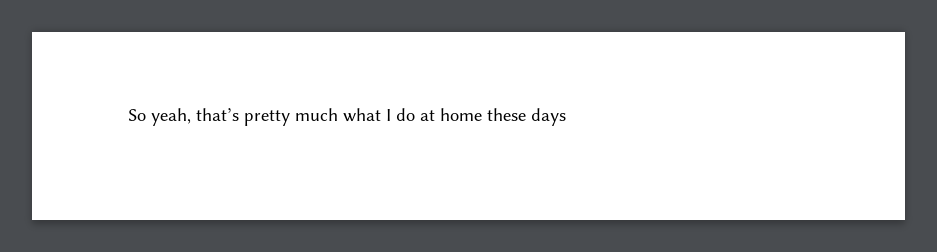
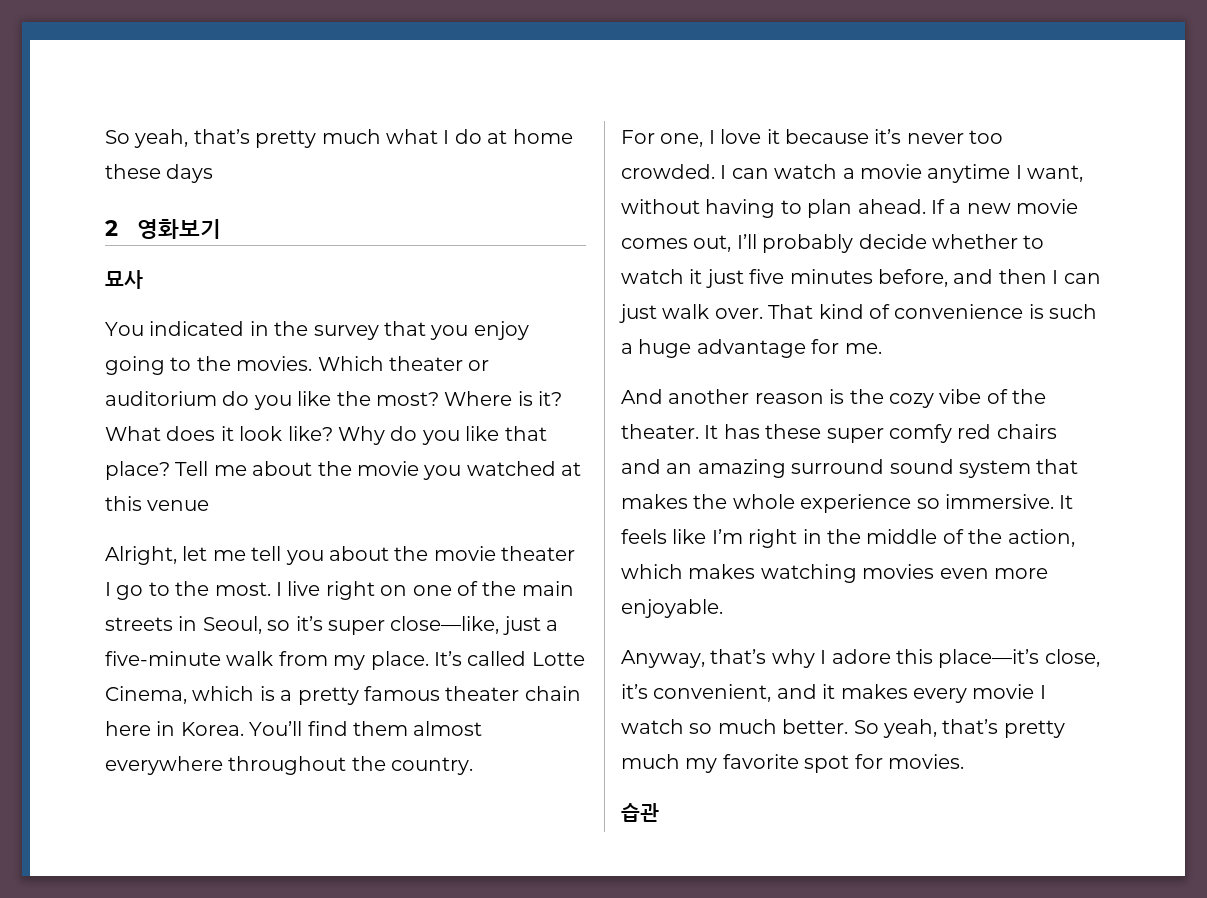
(566, 117) none -> [105,219,221,239] [105,270,143,289] [105,321,529,340] [105,356,490,375] [105,391,563,410] [105,426,547,445] [105,461,582,480] [105,496,210,511] [105,546,576,565] [105,581,574,600] [105,616,559,635] [105,651,585,670] [105,686,581,705] [105,721,483,736] [105,756,474,775] [621,129,1004,147] [621,164,1084,183] [621,199,1079,218] [621,234,1045,253] [621,269,1101,288] [619,304,1098,323] [621,339,882,358] [621,389,1047,408] [621,424,1057,443] [621,459,1079,478] [621,494,1074,513] [621,529,1075,548] [621,564,1048,583] [621,599,723,618] [621,649,1100,668] [621,684,1046,703] [621,719,1065,738] [621,754,964,773] [621,803,659,822] // 2 영화보기 // 묘사 // You indicated in the survey that you enjoy going to the movies. Which theater or auditorium do you like the most? Where is it? What does it look like? Why do you like that place? Tell me about the movie you watched at this venue // Alright, let me tell you about the movie theater I go to the most. I live right on one of the main streets in Seoul, so it’s super close—like, just a five-minute walk from my place. It’s called Lotte Cinema, which is a pretty famous theater chain here in Korea. You’ll find them almost everywhere throughout the country. // For one, I love it because it’s never too crowded. I can watch a movie anytime I want, without having to plan ahead. If a new movie comes out, I’ll probably decide whether to watch it just five minutes before, and then I can just walk over. That kind of convenience is such a huge advantage for me. // And another reason is the cozy vibe of the theater. It has these super comfy red chairs and an amazing surround sound system that makes the whole experience so immersive. It feels like I’m right in the middle of the action, which makes watching movies even more enjoyable. // Anyway, that’s why I adore this place—it’s close, it’s convenient, and it makes every movie I watch so much better. So yeah, that’s pretty much my favorite spot for movies. // 습관

